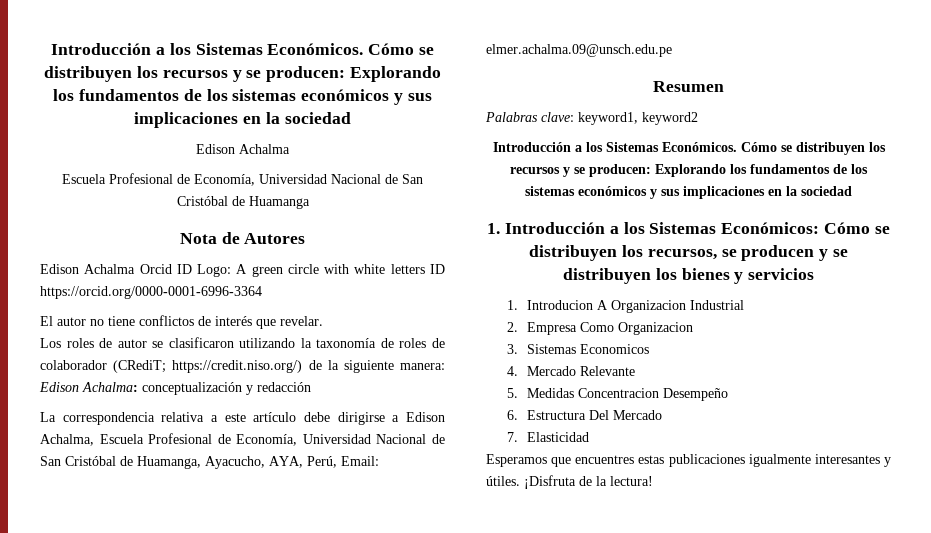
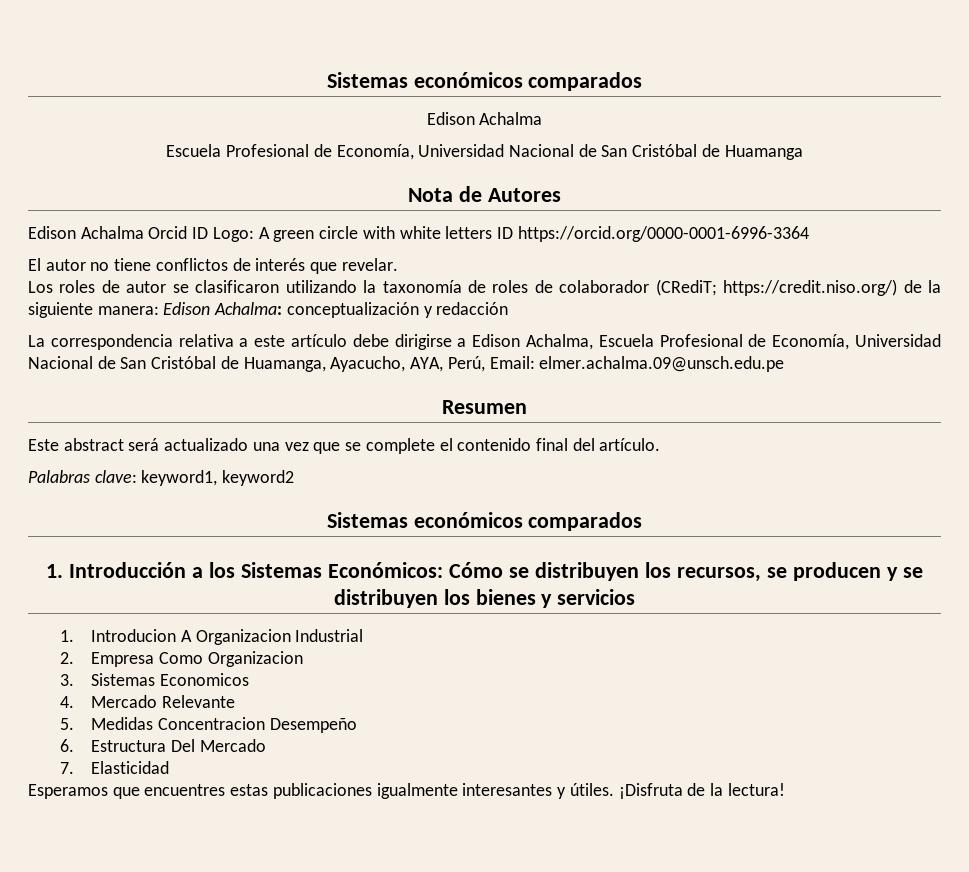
[51,43,434,55] [44,66,441,82] [53,89,432,105] [134,112,351,128] Introducción a los Sistemas Económicos. Cómo se distribuyen los recursos y se producen: Explorando los fundamentos de los sistemas económicos y sus implicaciones en la sociedad -> [326,72,643,91] Sistemas económicos comparados
[485,112,698,125] [492,142,886,155] [510,164,868,177] [525,186,852,199] Palabras clave: keyword1, keyword2 // Introducción a los Sistemas Económicos. Cómo se distribuyen los recursos y se producen: Explorando los fundamentos de los sistemas económicos y sus implicaciones en la sociedad -> [28,438,661,454] [28,470,295,486] [326,512,643,531] Este abstract será actualizado una vez que se complete el contenido final del artículo. // Palabras clave: keyword1, keyword2 // Sistemas económicos comparados

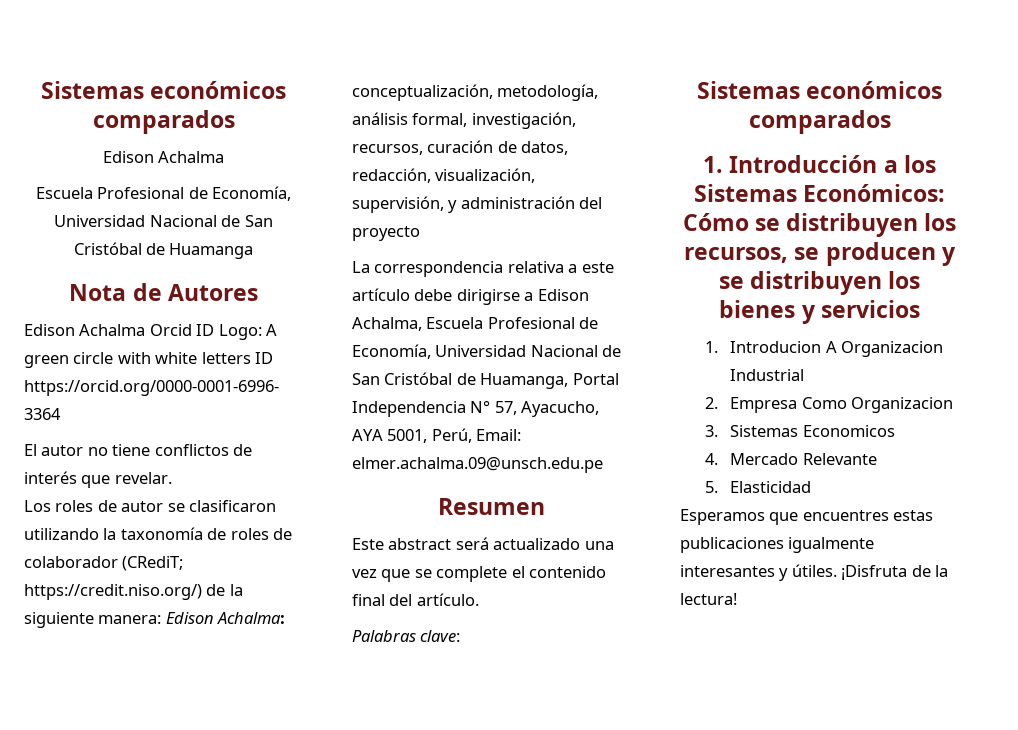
[286,302,509,318] conceptualización y redacción -> [352,84,599,101] [352,112,576,129] [352,140,569,155] [352,168,536,183] [352,196,603,213] [352,226,420,241] conceptualización, metodología, análisis formal, investigación, recursos, curación de datos, redacción, visualización, supervisión, y administración del proyecto
[330,356,444,372] Ayacucho, AYA, -> [572,373,619,385] [352,400,600,417] [352,429,428,443] Portal Independencia N° 57, Ayacucho, AYA 5001,
[141,470,295,486] keyword1, keyword2 -> (461, 636) none
[91,717,357,733] [59,739,266,752] [59,762,74,774] Medidas Concentracion Desempeño // 6. Estructura Del Mercado // 7. -> (719, 487) none

